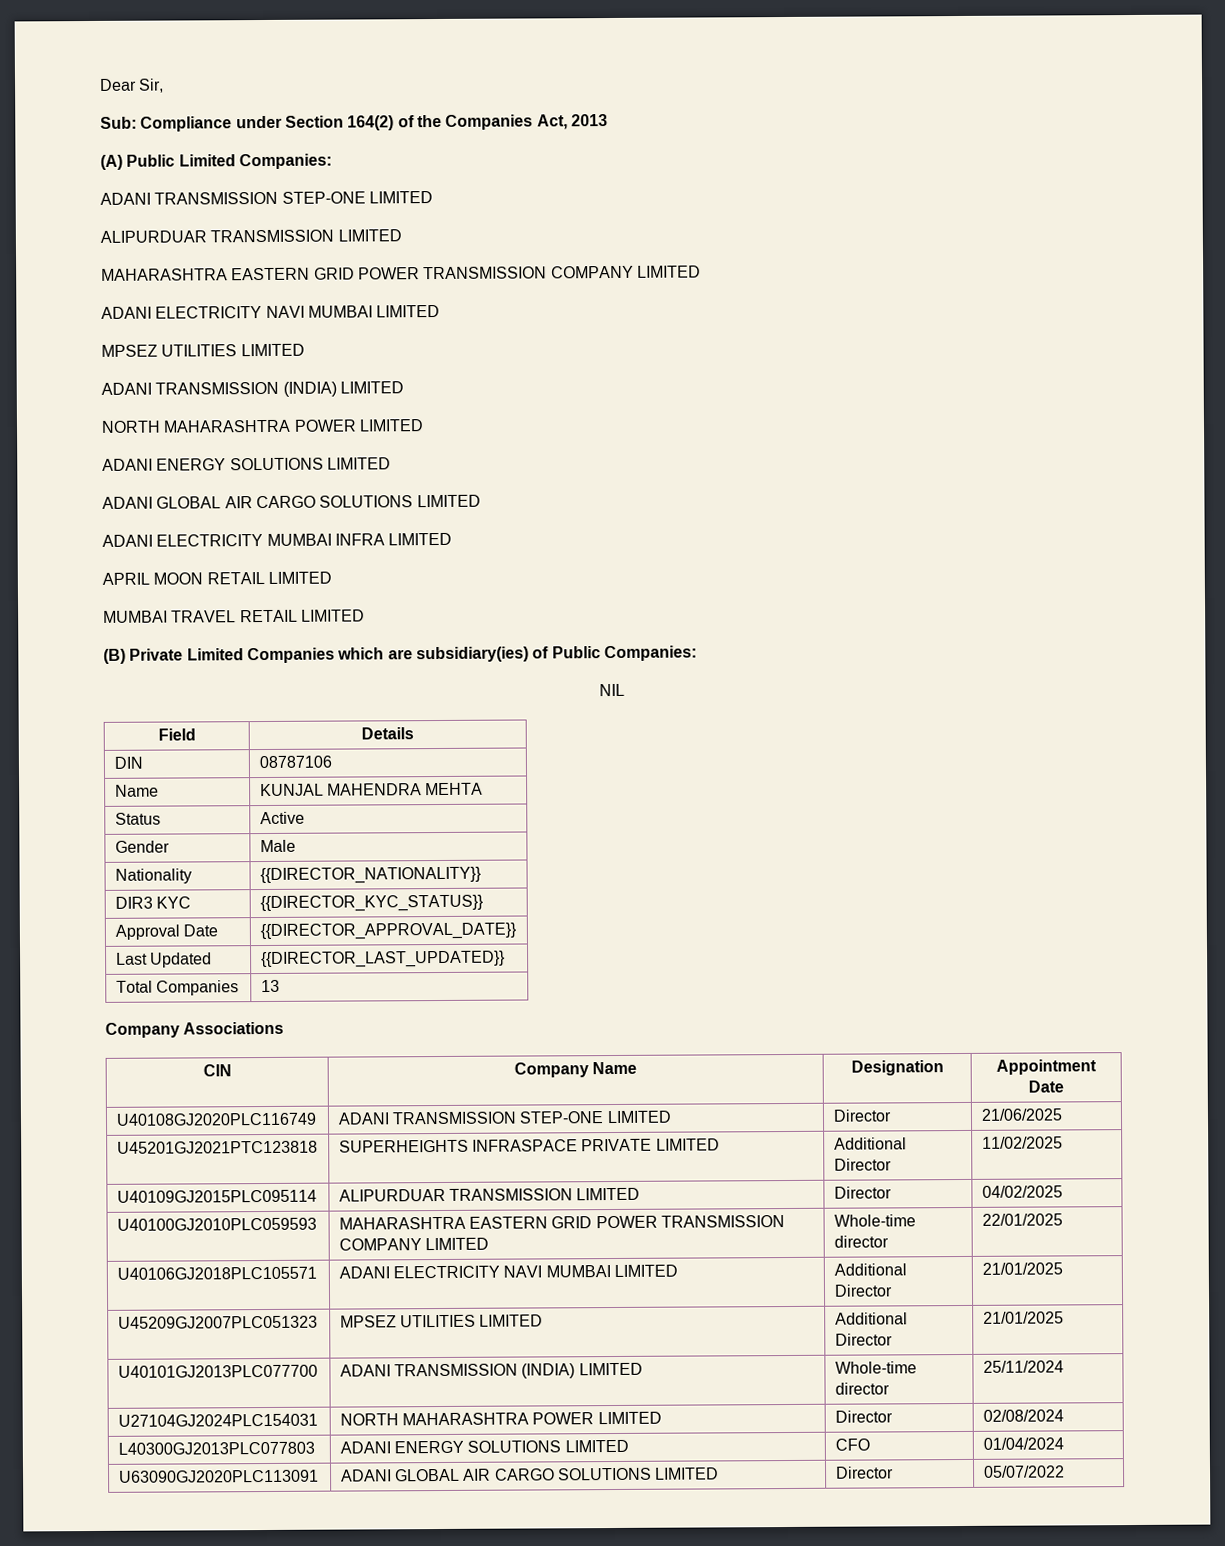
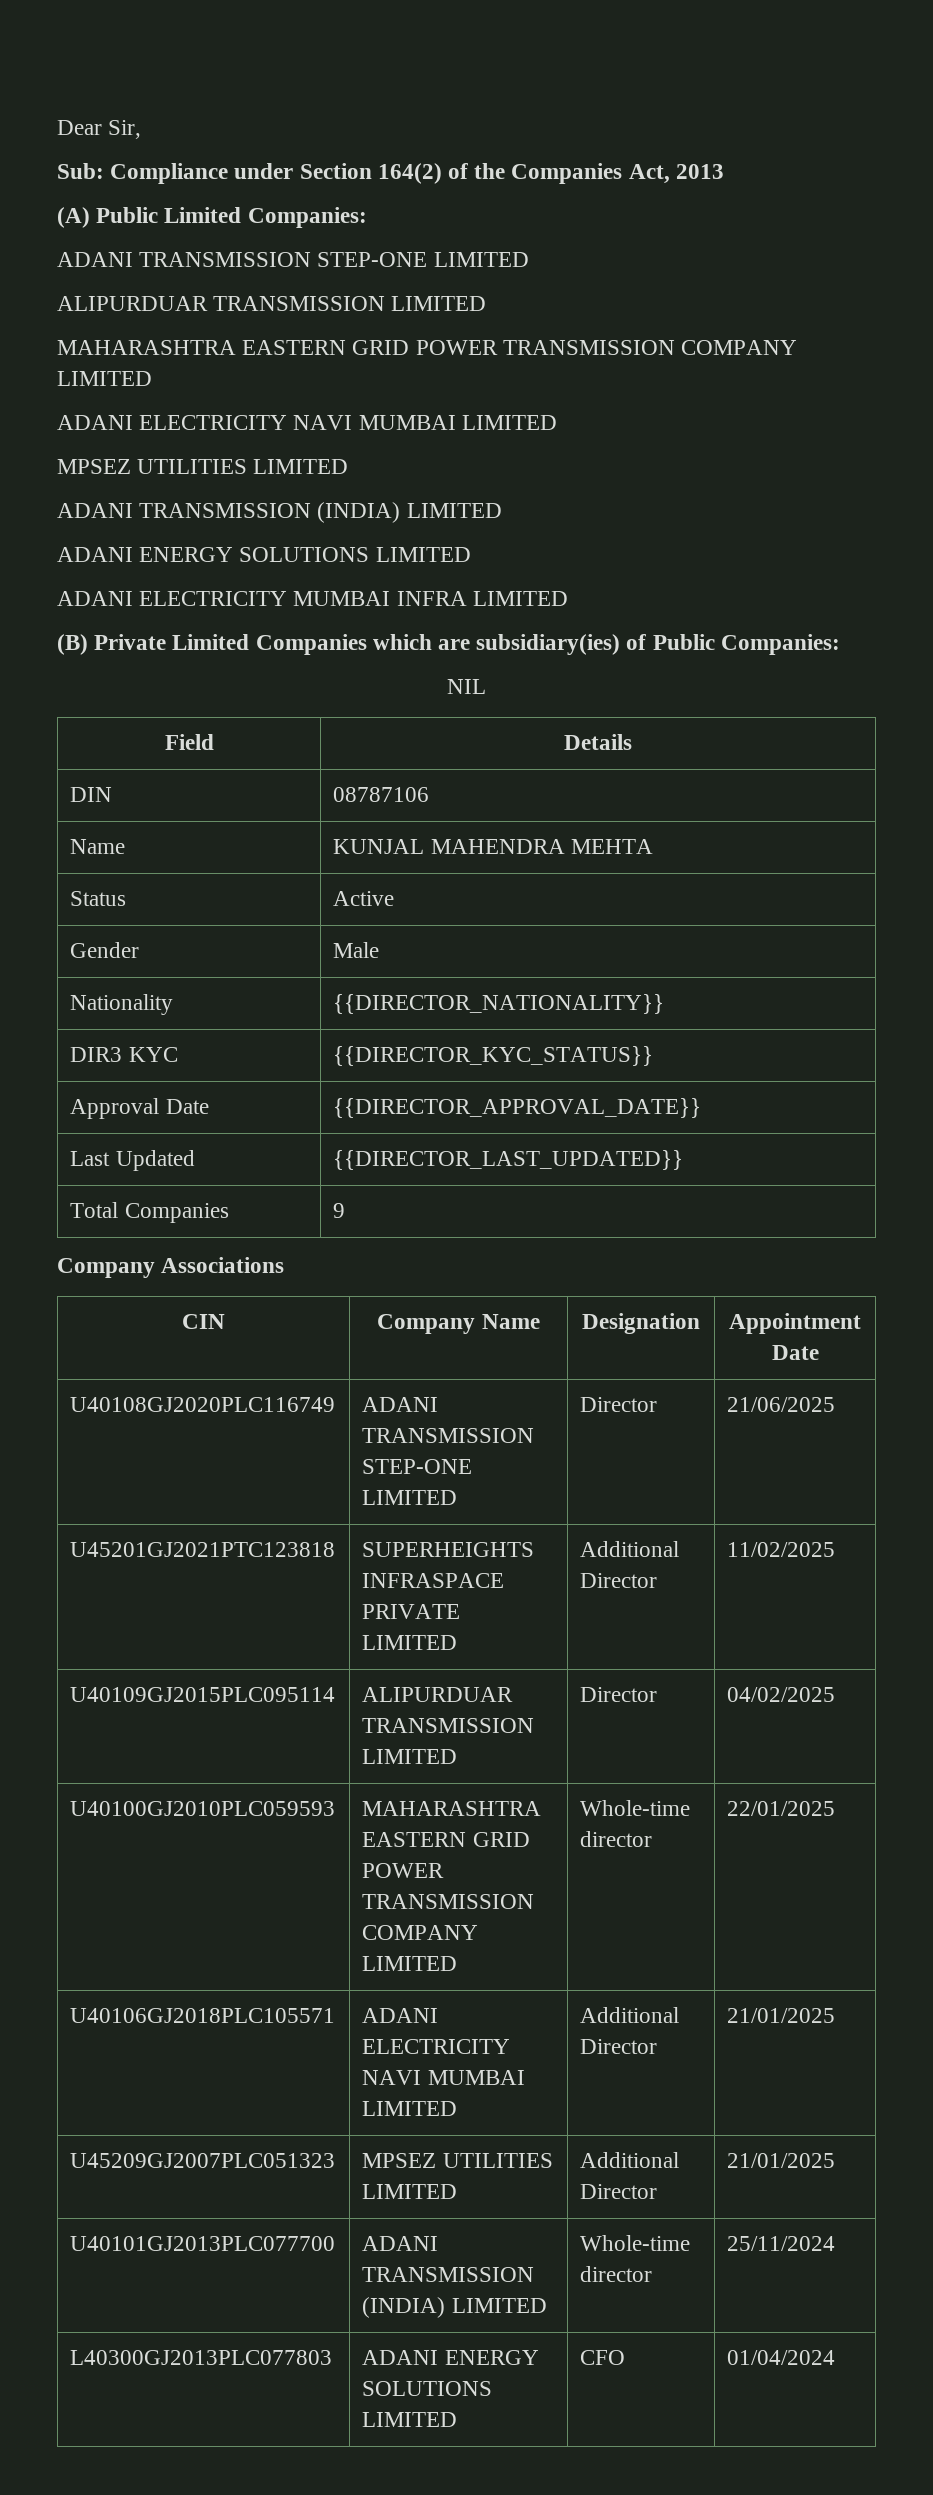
[101,419,424,433] [102,457,391,471] [102,494,481,509] // NORTH MAHARASHTRA POWER LIMITED // ADANI ENERGY SOLUTIONS LIMITED // ADANI GLOBAL AIR CARGO SOLUTIONS LIMITED -> [57,547,471,562] // ADANI ENERGY SOLUTIONS LIMITED
[102,571,332,585] [103,609,365,623] // APRIL MOON RETAIL LIMITED // MUMBAI TRAVEL RETAIL LIMITED -> (568, 598) none
[260,979,280,993] 13 -> [333,1203,346,1218] 9
[117,1413,318,1427] [339,1411,662,1426] [834,1410,893,1423] [982,1409,1064,1422] // U27104GJ2024PLC154031 | NORTH MAHARASHTRA POWER LIMITED | Director | 02/08/2024 -> (836, 2243) none
[118,1469,319,1483] [340,1467,720,1482] [834,1466,894,1479] [982,1465,1065,1478] // U63090GJ2020PLC113091 | ADANI GLOBAL AIR CARGO SOLUTIONS LIMITED | Director | 05/07/2022 -> (836, 2357) none

